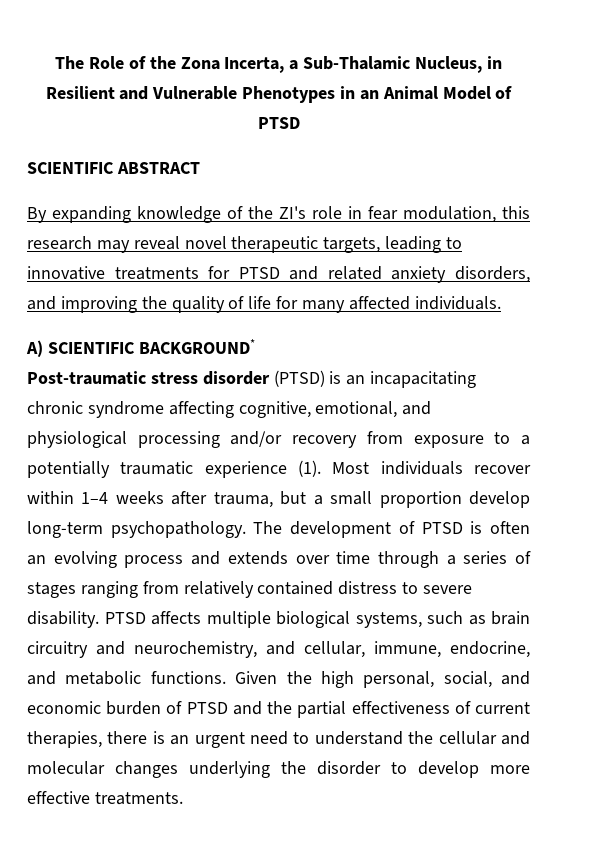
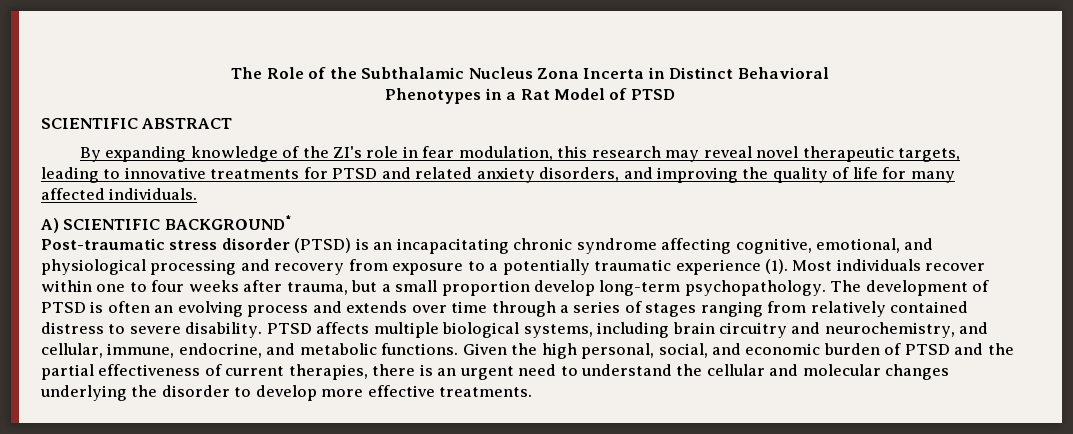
[180,56,502,73] [45,86,438,103] Zona Incerta, a Sub-Thalamic Nucleus, in Resilient and Vulnerable Phenotypes in an Animal -> [361,67,829,79] [385,88,550,104] Subthalamic Nucleus Zona Incerta in Distinct Behavioral // Phenotypes in a Rat
[230,431,283,447] and/or -> [240,259,270,271] and
[81,492,109,504] 1–4 -> [96,280,185,292] one to four
[427,611,486,625] such as -> [597,322,670,338] including

